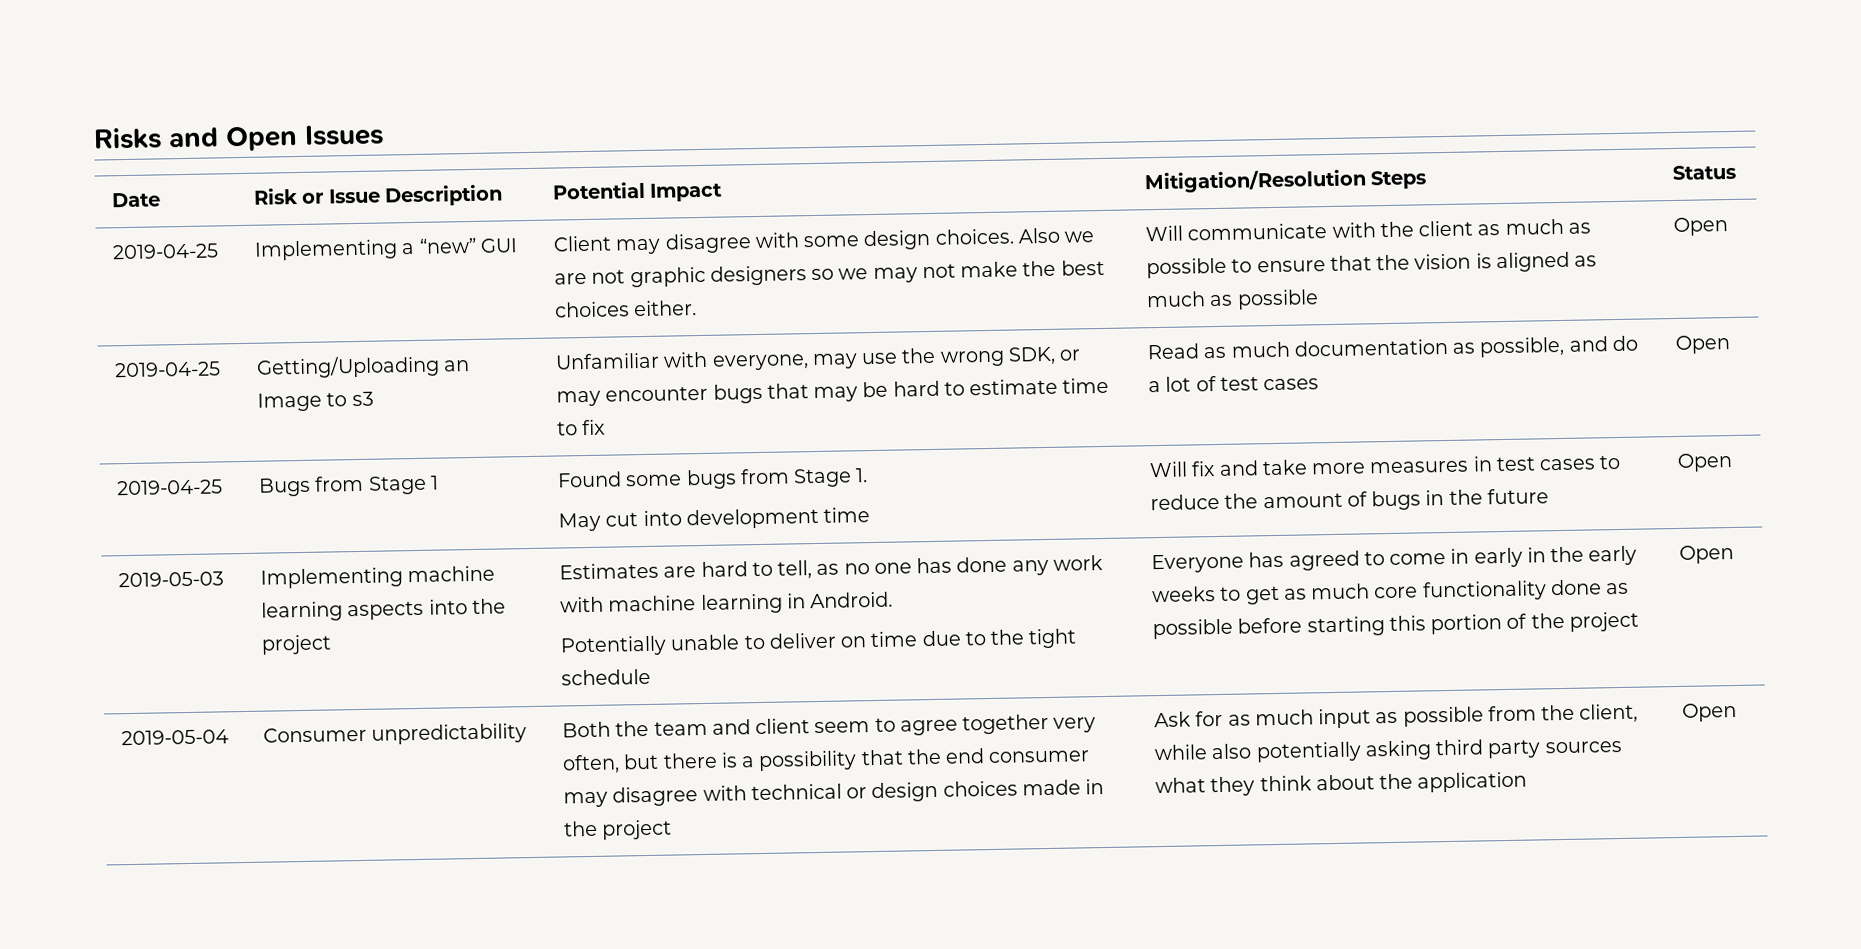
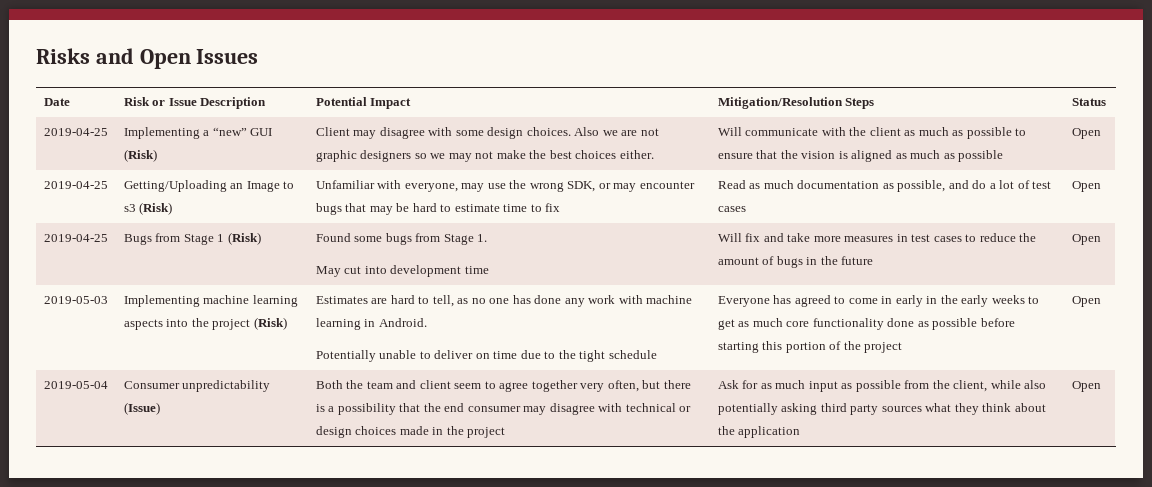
(518, 245) none -> [123,149,157,162] (Risk)
(374, 399) none -> [139,202,173,215] (Risk)
(439, 482) none -> [227,232,261,245] (Risk)
(333, 644) none -> [253,317,287,330] (Risk)
(528, 734) none -> [123,402,160,415] (Issue)

